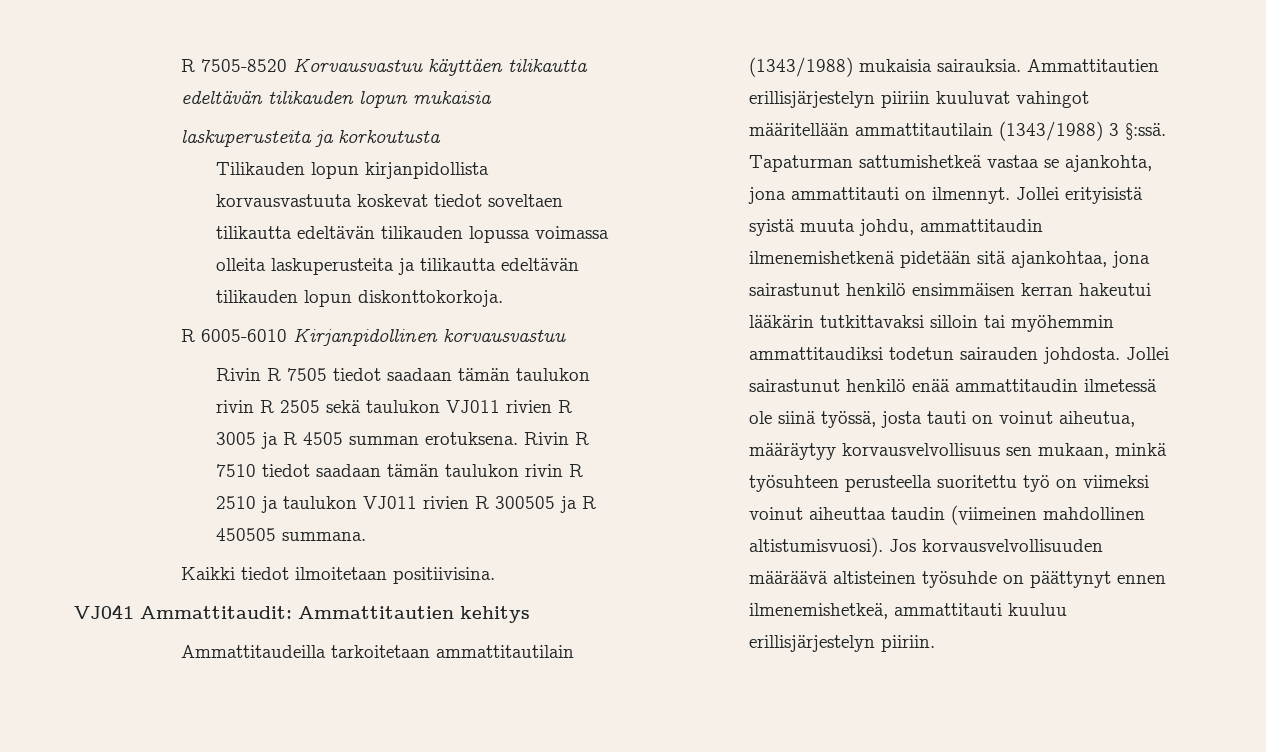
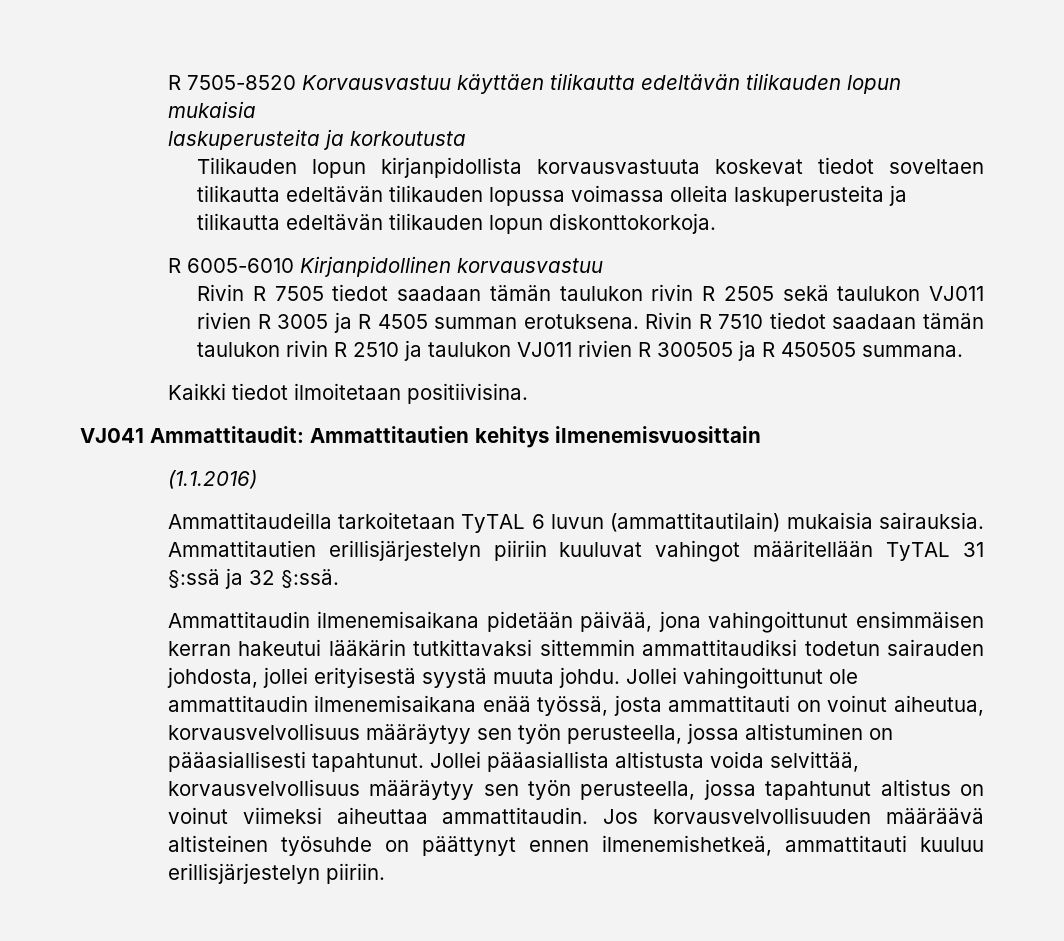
(530, 614) none -> [555,426,761,443] [167,470,257,489] ilmenemisvuosittain // (1.1.2016)
[435,645,574,658] [748,57,853,77] ammattitautilain (1343/1988) -> [461,512,781,533] TyTAL 6 luvun (ammattitautilain)
[854,121,1166,141] [748,155,1152,172] [747,187,1143,204] [748,219,1043,236] [748,251,1150,268] [748,283,906,296] ammattitautilain (1343/1988) 3 §:ssä. Tapaturman sattumishetkeä vastaa se ajankohta, jona ammattitauti on ilmennyt. Jollei erityisistä syistä muuta johdu, ammattitaudin ilmenemishetkenä pidetään sitä ajankohtaa, jona sairastunut henkilö -> [886,542,984,561] [167,568,339,589] [167,611,849,633] TyTAL 31 §:ssä ja 32 §:ssä. // Ammattitaudin ilmenemisaikana pidetään päivää, jona vahingoittunut
[929,315,1114,332] [748,347,1169,364] [748,379,1157,392] [748,411,816,424] silloin tai myöhemmin ammattitaudiksi todetun sairauden johdosta. Jollei sairastunut henkilö enää ammattitaudin ilmetessä ole siinä -> [539,639,984,656] [166,667,858,689] [167,695,531,712] sittemmin ammattitaudiksi todetun sairauden johdosta, jollei erityisestä syystä muuta johdu. Jollei vahingoittunut ole ammattitaudin ilmenemisaikana enää
[926,411,966,424] tauti -> [668,695,791,712] ammattitauti
[748,443,1167,460] [748,475,1149,492] [748,505,1145,525] [748,537,883,557] määräytyy korvausvelvollisuus sen mukaan, minkä työsuhteen perusteella suoritettu työ on viimeksi voinut aiheuttaa taudin (viimeinen mahdollinen altistumisvuosi). -> [167,723,893,744] [167,751,859,772] [167,779,984,800] [167,807,589,824] korvausvelvollisuus määräytyy sen työn perusteella, jossa altistuminen on pääasiallisesti tapahtunut. Jollei pääasiallista altistusta voida selvittää, korvausvelvollisuus määräytyy sen työn perusteella, jossa tapahtunut altistus on voinut viimeksi aiheuttaa ammattitaudin.

